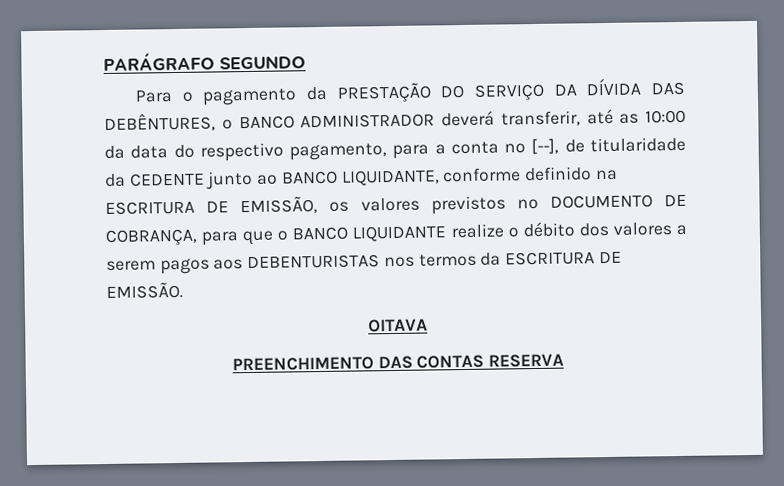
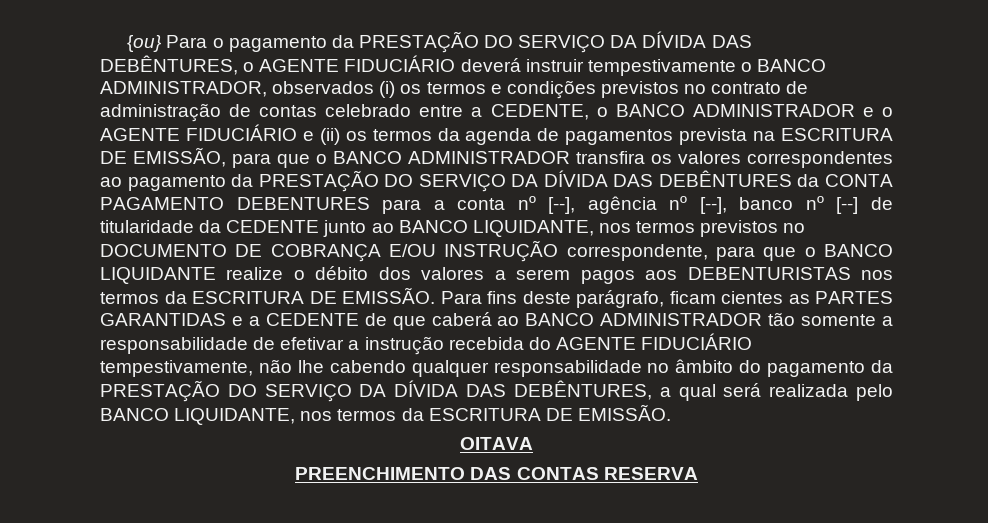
[103,51,306,72] PARÁGRAFO SEGUNDO // -> [127,35,163,52] {ou}
[238,108,686,130] [104,142,388,162] BANCO ADMINISTRADOR deverá transferir, até as 10:00 da data do respectivo pagamento, -> [259,55,827,76] [100,80,809,99] [100,103,894,122] [100,124,894,145] [100,147,893,168] [100,170,893,192] [100,197,370,210] AGENTE FIDUCIÁRIO deverá instruir tempestivamente o BANCO ADMINISTRADOR, observados (i) os termos e condições previstos no contrato de administração de contas celebrado entre a CEDENTE, o BANCO ADMINISTRADOR e o AGENTE FIDUCIÁRIO e (ii) os termos da agenda de pagamentos prevista na ESCRITURA DE EMISSÃO, para que o BANCO ADMINISTRADOR transfira os valores correspondentes ao pagamento da PRESTAÇÃO DO SERVIÇO DA DÍVIDA DAS DEBÊNTURES da CONTA PAGAMENTO DEBENTURES
(560, 146) none -> [587,196,859,214] agência nº [--], banco nº [--]
[442,166,618,183] [105,194,687,215] [105,228,198,246] conforme definido na ESCRITURA DE EMISSÃO, os valores previstos no DOCUMENTO DE COBRANÇA, -> [598,220,806,237] [100,240,708,262] nos termos previstos no DOCUMENTO DE COBRANÇA E/OU INSTRUÇÃO correspondente,
(183, 290) none -> [440,290,893,308] [100,312,894,330] [100,333,753,355] [100,359,893,377] [100,380,894,402] [100,404,671,425] Para fins deste parágrafo, ficam cientes as PARTES GARANTIDAS e a CEDENTE de que caberá ao BANCO ADMINISTRADOR tão somente a responsabilidade de efetivar a instrução recebida do AGENTE FIDUCIÁRIO tempestivamente, não lhe cabendo qualquer responsabilidade no âmbito do pagamento da PRESTAÇÃO DO SERVIÇO DA DÍVIDA DAS DEBÊNTURES, a qual será realizada pelo BANCO LIQUIDANTE, nos termos da ESCRITURA DE EMISSÃO.

